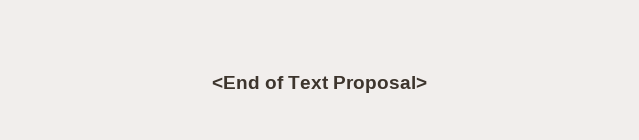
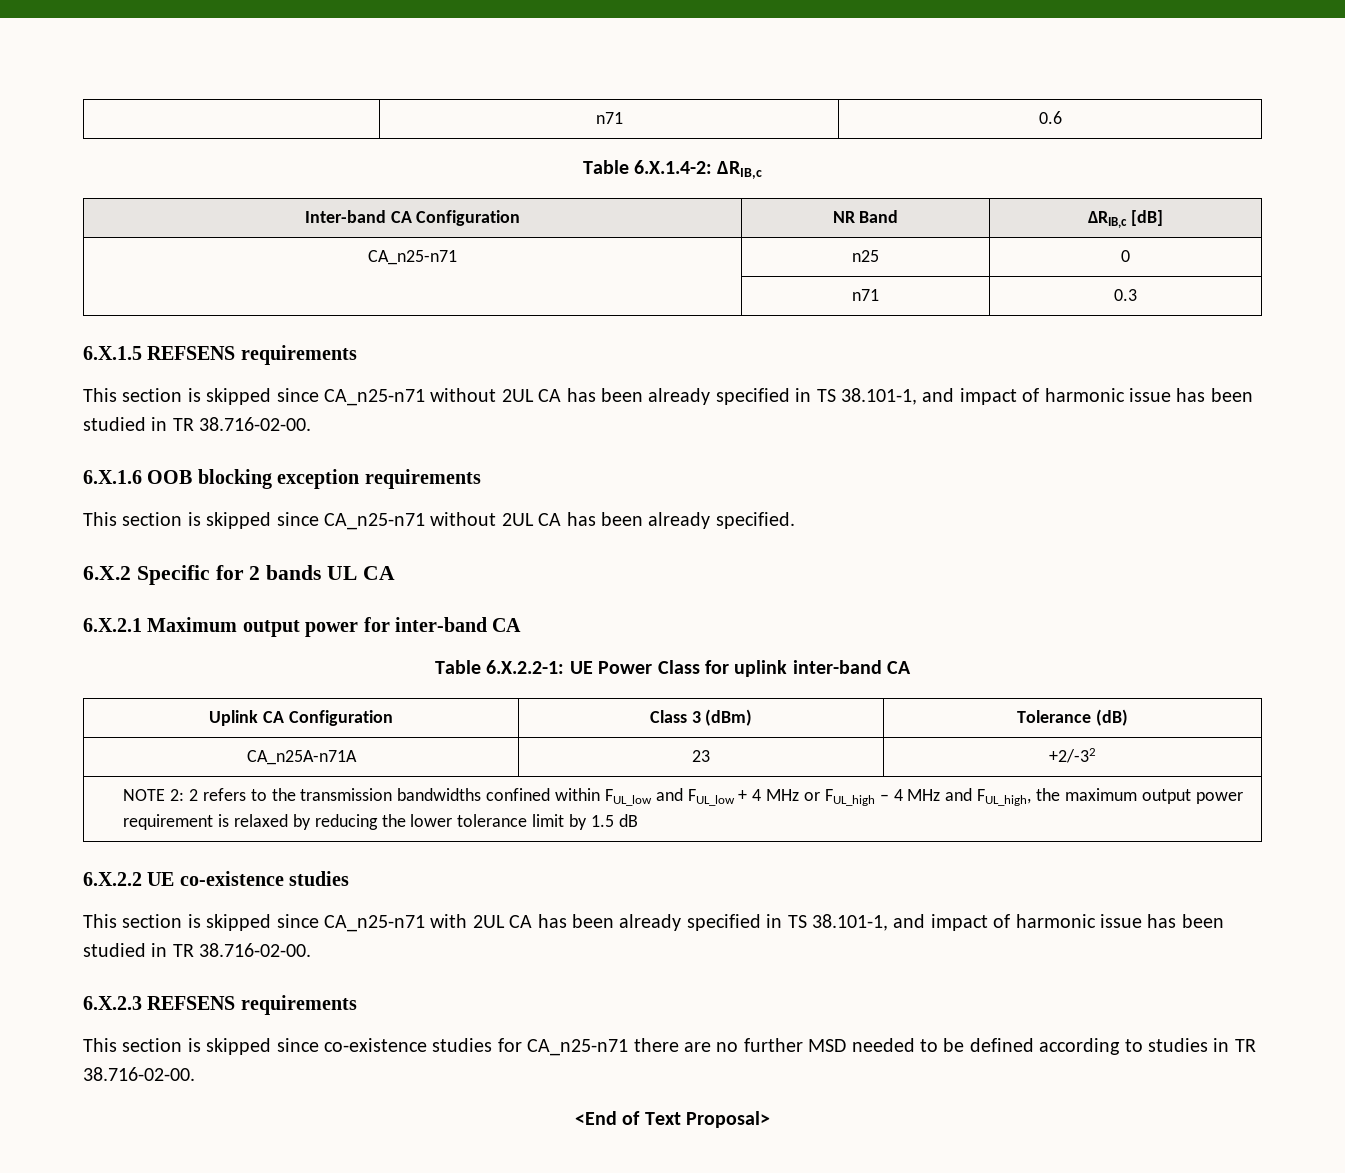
(211, 82) none -> [595,112,623,124] [1038,111,1062,124] [582,160,763,179] [304,210,521,226] [832,210,899,223] [1088,210,1163,228] [368,250,457,265] [852,250,879,262] [1121,250,1130,262] [852,289,879,301] [1114,289,1137,301] [83,345,357,365] [83,388,1253,406] [83,417,312,431] [83,469,481,489] [83,512,795,530] [83,565,395,585] [83,617,522,637] [434,660,912,677] [209,710,393,726] [649,709,753,726] [1017,709,1128,726] [246,750,357,765] [692,750,710,762] [1049,748,1096,763] [123,788,1243,806] [123,814,638,830] [83,871,350,886] [83,914,1224,932] [83,943,312,957] [83,995,357,1015] [83,1038,1256,1056] [83,1067,195,1081] | n71 | 0.6 // Table 6.X.1.4-2: ΔRIB,c // Inter-band CA Configuration | NR Band | ΔRIB,c [dB] // CA_n25-n71 | n25 | 0 // | n71 | 0.3 // 6.X.1.5 REFSENS requirements // This section is skipped since CA_n25-n71 without 2UL CA has been already specified in TS 38.101-1, and impact of harmonic issue has been studied in TR 38.716-02-00. // 6.X.1.6 OOB blocking exception requirements // This section is skipped since CA_n25-n71 without 2UL CA has been already specified. // 6.X.2 Specific for 2 bands UL CA // 6.X.2.1 Maximum output power for inter-band CA // Table 6.X.2.2-1: UE Power Class for uplink inter-band CA // Uplink CA Configuration | Class 3 (dBm) | Tolerance (dB) // CA_n25A-n71A | 23 | +2/-32 // NOTE 2: 2 refers to the transmission bandwidths confined within FUL_low and FUL_low + 4 MHz or FUL_high – 4 MHz and FUL_high, the maximum output power requirement is relaxed by reducing the lower tolerance limit by 1.5 dB // 6.X.2.2 UE co-existence studies // This section is skipped since CA_n25-n71 with 2UL CA has been already specified in TS 38.101-1, and impact of harmonic issue has been studied in TR 38.716-02-00. // 6.X.2.3 REFSENS requirements // This section is skipped since co-existence studies for CA_n25-n71 there are no further MSD needed to be defined according to studies in TR 38.716-02-00. //

